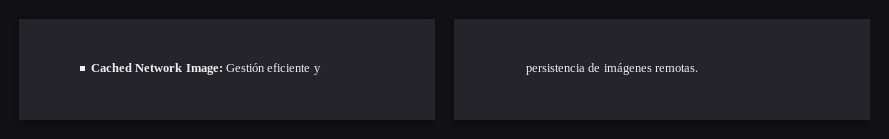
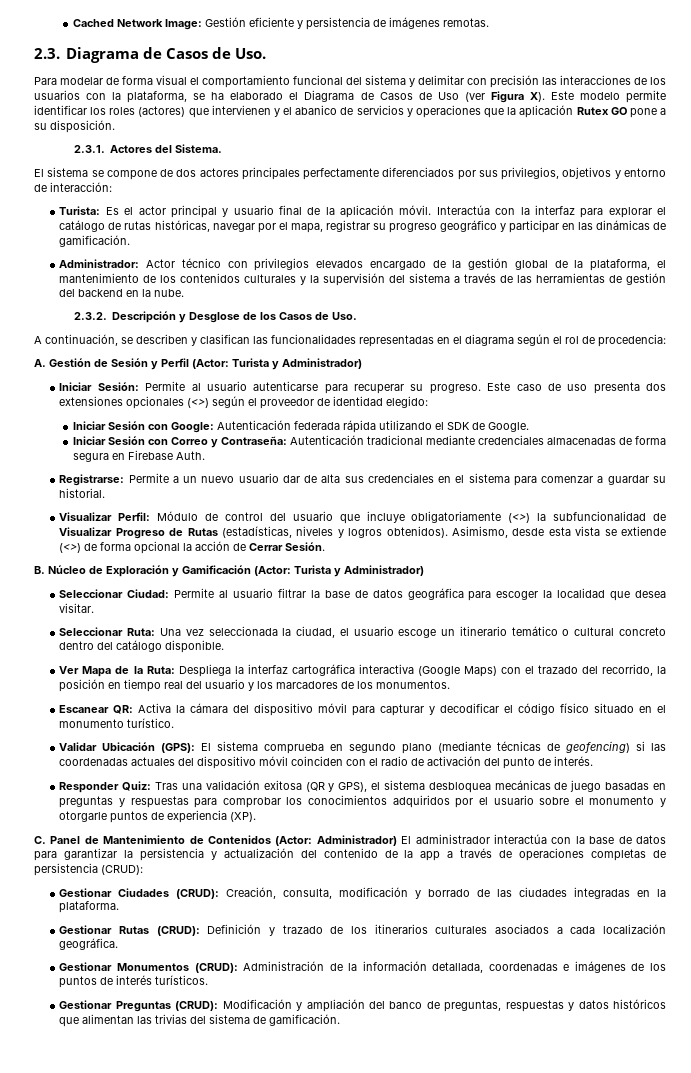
(698, 68) none -> [34,47,266,63] [34,75,666,88] [34,90,666,103] [34,105,666,118] [34,120,115,133] [73,144,223,153] [34,167,666,180] [34,182,112,192] [59,205,666,218] [59,220,666,233] [59,235,131,247] [59,258,666,271] [59,273,666,286] [59,289,185,297] [73,311,358,323] [34,334,666,347] [34,358,362,370] [59,381,667,394] [59,396,429,409] [72,420,529,433] [72,435,666,448] [72,450,205,462] [59,473,666,486] [59,488,106,498] [59,511,666,524] [59,526,667,539] [59,541,326,554] [34,565,424,577] [59,588,666,601] [59,603,95,613] [59,626,666,638] [59,640,225,653] [59,664,666,677] [59,679,451,692] [59,703,666,716] [59,718,175,728] [59,741,666,754] [59,756,594,769] [59,780,666,793] [59,795,666,808] [59,810,257,823] [34,834,666,846] [34,848,666,861] [34,863,143,876] [59,887,666,899] [59,901,120,913] [59,924,667,936] [59,938,119,950] [59,961,666,973] [59,975,209,988] [59,999,666,1012] [59,1014,341,1027] // 2.3. Diagrama de Casos de Uso. // Para modelar de forma visual el comportamiento funcional del sistema y delimitar con precisión las interacciones de los usuarios con la plataforma, se ha elaborado el Diagrama de Casos de Uso (ver Figura X). Este modelo permite identificar los roles (actores) que intervienen y el abanico de servicios y operaciones que la aplicación Rutex GO pone a su disposición. // 2.3.1. Actores del Sistema. // El sistema se compone de dos actores principales perfectamente diferenciados por sus privilegios, objetivos y entorno de interacción: // Turista: Es el actor principal y usuario final de la aplicación móvil. Interactúa con la interfaz para explorar el catálogo de rutas históricas, navegar por el mapa, registrar su progreso geográfico y participar en las dinámicas de gamificación. // Administrador: Actor técnico con privilegios elevados encargado de la gestión global de la plataforma, el mantenimiento de los contenidos culturales y la supervisión del sistema a través de las herramientas de gestión del backend en la nube. // 2.3.2. Descripción y Desglose de los Casos de Uso. // A continuación, se describen y clasifican las funcionalidades representadas en el diagrama según el rol de procedencia: // A. Gestión de Sesión y Perfil (Actor: Turista y Administrador) // Iniciar Sesión: Permite al usuario autenticarse para recuperar su progreso. Este caso de uso presenta dos extensiones opcionales (<>) según el proveedor de identidad elegido: // Iniciar Sesión con Google: Autenticación federada rápida utilizando el SDK de Google. // Iniciar Sesión con Correo y Contraseña: Autenticación tradicional mediante credenciales almacenadas de forma segura en Firebase Auth. // Registrarse: Permite a un nuevo usuario dar de alta sus credenciales en el sistema para comenzar a guardar su historial. // Visualizar Perfil: Módulo de control del usuario que incluye obligatoriamente (<>) la subfuncionalidad de Visualizar Progreso de Rutas (estadísticas, niveles y logros obtenidos). Asimismo, desde esta vista se extiende (<>) de forma opcional la acción de Cerrar Sesión. // B. Núcleo de Exploración y Gamificación (Actor: Turista y Administrador) // Seleccionar Ciudad: Permite al usuario filtrar la base de datos geográfica para escoger la localidad que desea visitar. // Seleccionar Ruta: Una vez seleccionada la ciudad, el usuario escoge un itinerario temático o cultural concreto dentro del catálogo disponible. // Ver Mapa de la Ruta: Despliega la interfaz cartográfica interactiva (Google Maps) con el trazado del recorrido, la posición en tiempo real del usuario y los marcadores de los monumentos. // Escanear QR: Activa la cámara del dispositivo móvil para capturar y decodificar el código físico situado en el monumento turístico. // Validar Ubicación (GPS): El sistema comprueba en segundo plano (mediante técnicas de geofencing) si las coordenadas actuales del dispositivo móvil coinciden con el radio de activación del punto de interés. // Responder Quiz: Tras una validación exitosa (QR y GPS), el sistema desbloquea mecánicas de juego basadas en preguntas y respuestas para comprobar los conocimientos adquiridos por el usuario sobre el monumento y otorgarle puntos de experiencia (XP). // C. Panel de Mantenimiento de Contenidos (Actor: Administrador) El administrador interactúa con la base de datos para garantizar la persistencia y actualización del contenido de la app a través de operaciones completas de persistencia (CRUD): // Gestionar Ciudades (CRUD): Creación, consulta, modificación y borrado de las ciudades integradas en la plataforma. // Gestionar Rutas (CRUD): Definición y trazado de los itinerarios culturales asociados a cada localización geográfica. // Gestionar Monumentos (CRUD): Administración de la información detallada, coordenadas e imágenes de los puntos de interés turísticos. // Gestionar Preguntas (CRUD): Modificación y ampliación del banco de preguntas, respuestas y datos históricos que alimentan las trivias del sistema de gamificación.

